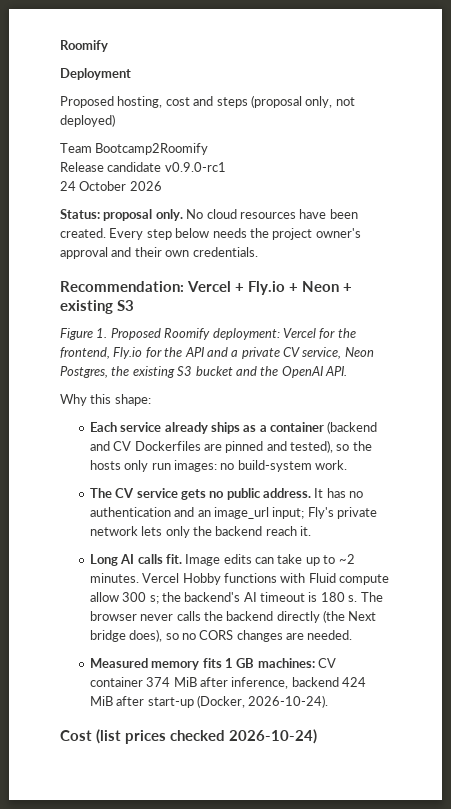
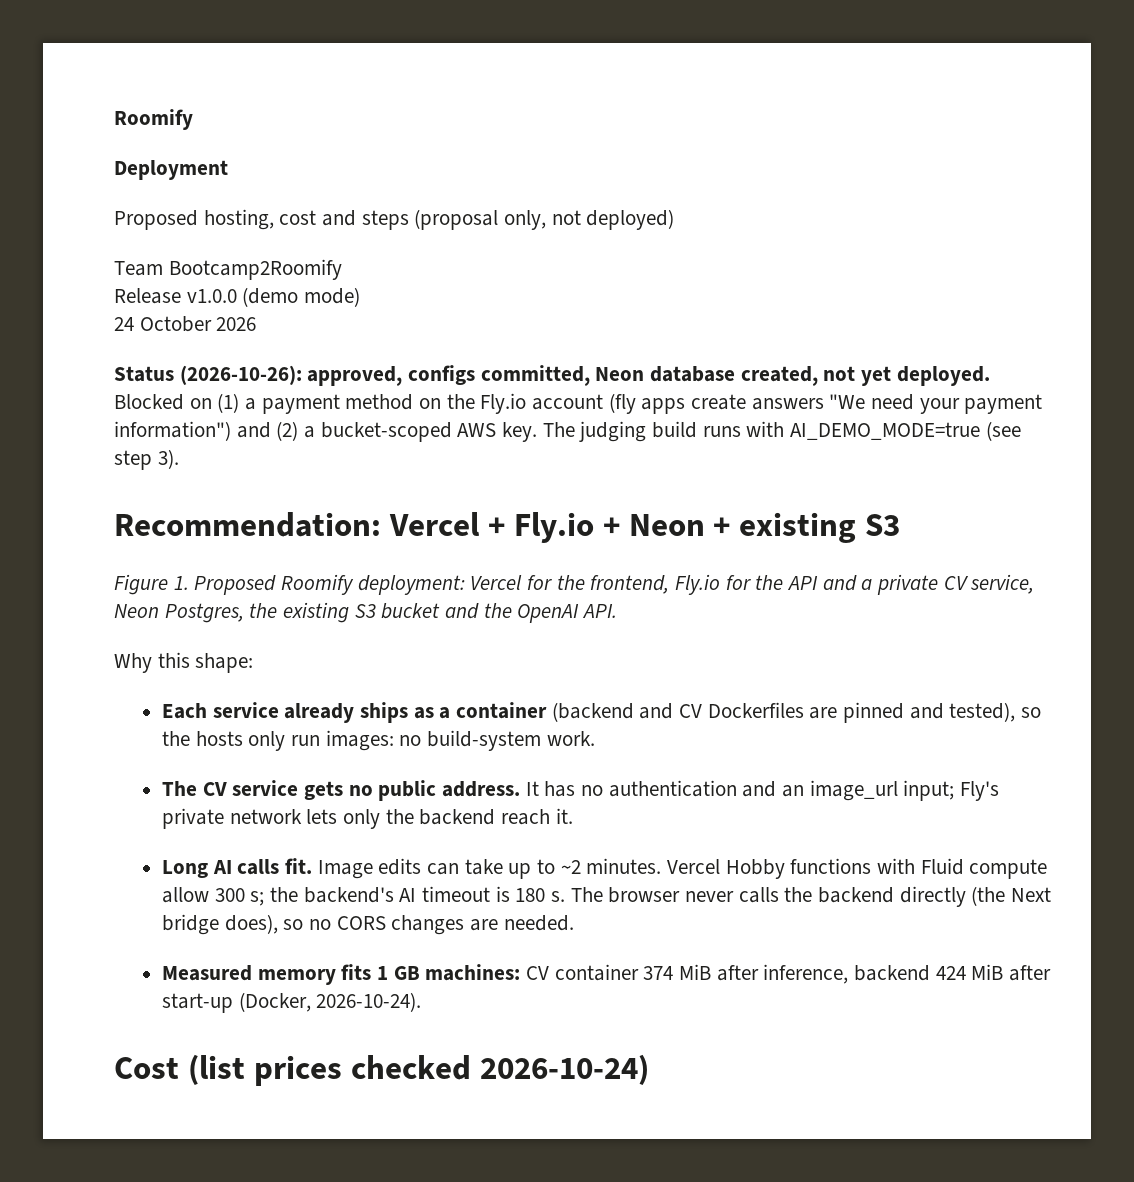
[107,162,226,172] candidate v0.9.0-rc1 -> [186,287,361,307] v1.0.0 (demo mode)
[60,209,358,221] [60,228,361,240] [60,247,258,259] Status: proposal only. No cloud resources have been created. Every step below needs the project owner's approval and their own credentials. -> [114,365,990,386] [114,393,1043,414] [114,421,1021,442] [114,449,179,470] Status (2026-10-26): approved, configs committed, Neon database created, not yet deployed. Blocked on (1) a payment method on the Fly.io account (fly apps create answers "We need your payment information") and (2) a bucket-scoped AWS key. The judging build runs with AI_DEMO_MODE=true (see step 3).

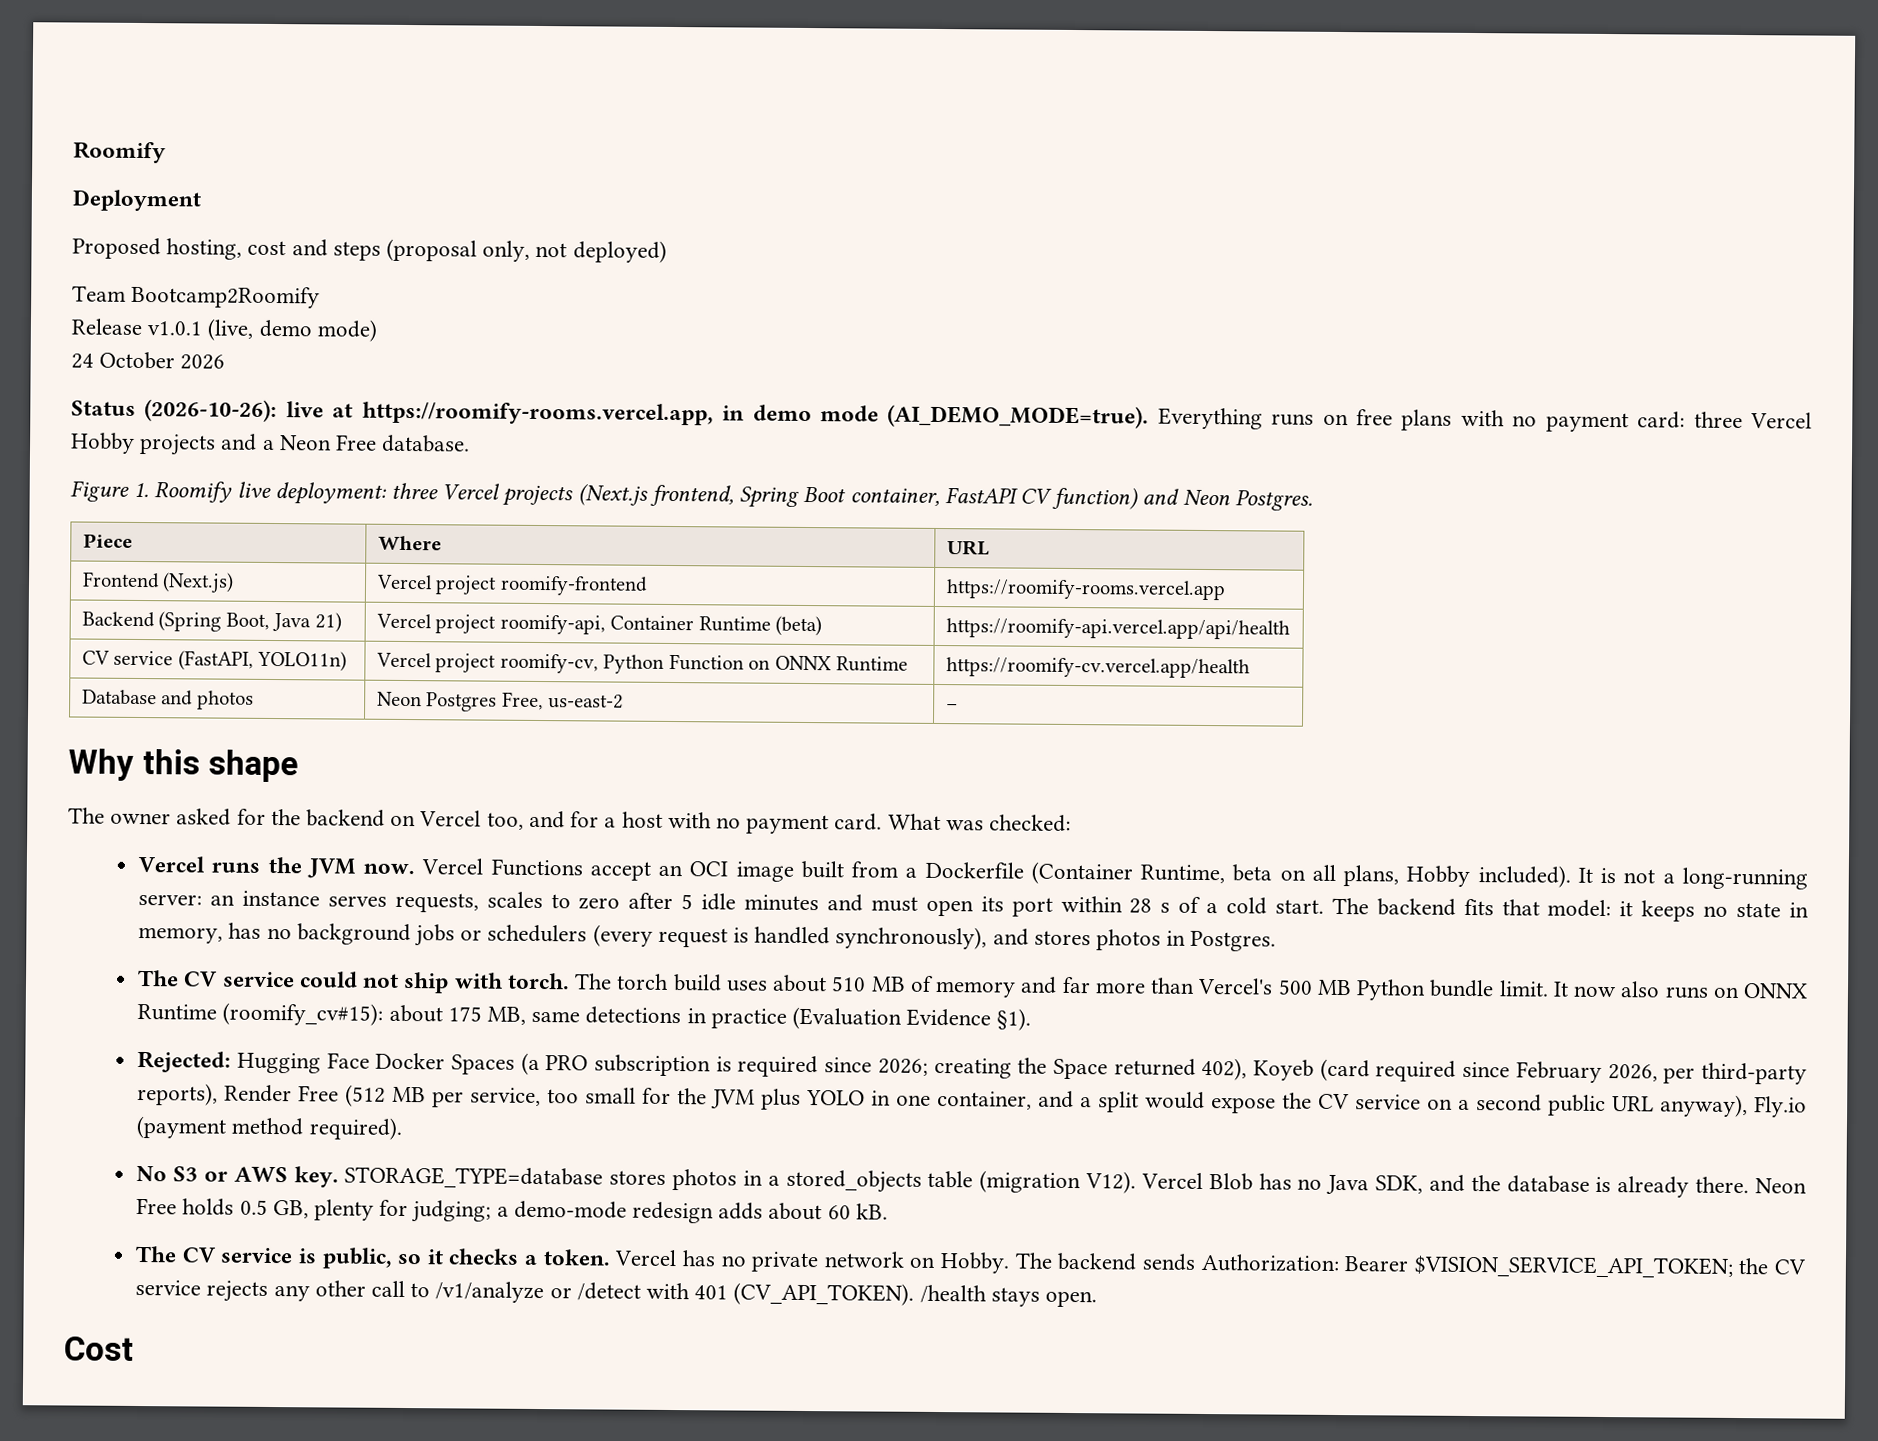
[186,287,299,307] v1.0.0 (demo -> [147,318,312,341] v1.0.1 (live, demo
[307,365,990,386] [114,393,1043,414] [114,421,1021,442] [114,449,179,470] [114,512,901,543] [114,574,1035,595] [114,602,618,623] [114,652,254,673] [161,702,1042,723] [161,730,595,751] [161,780,1000,801] [161,808,573,829] [161,858,1048,879] [161,886,1052,907] [161,914,574,935] [161,964,1052,985] [161,992,422,1013] [114,1054,649,1086] approved, configs committed, Neon database created, not yet deployed. Blocked on (1) a payment method on the Fly.io account (fly apps create answers "We need your payment information") and (2) a bucket-scoped AWS key. The judging build runs with AI_DEMO_MODE=true (see step 3). // Recommendation: Vercel + Fly.io + Neon + existing S3 // Figure 1. Proposed Roomify deployment: Vercel for the frontend, Fly.io for the API and a private CV service, Neon Postgres, the existing S3 bucket and the OpenAI API. // Why this shape: // Each service already ships as a container (backend and CV Dockerfiles are pinned and tested), so the hosts only run images: no build-system work. // The CV service gets no public address. It has no authentication and an image_url input; Fly's private network lets only the backend reach it. // Long AI calls fit. Image edits can take up to ~2 minutes. Vercel Hobby functions with Fluid compute allow 300 s; the backend's AI timeout is 180 s. The browser never calls the backend directly (the Next bridge does), so no CORS changes are needed. // Measured memory fits 1 GB machines: CV container 374 MiB after inference, backend 424 MiB after start-up (Docker, 2026-10-24). // Cost (list prices checked 2026-10-24) -> [285,401,1813,433] [70,432,471,456] [70,480,1313,511] [82,533,133,548] [377,535,442,551] [946,540,990,556] [81,571,235,593] [375,574,648,596] [945,579,1226,601] [81,611,342,633] [375,613,823,637] [945,618,1290,640] [81,650,348,672] [375,652,909,674] [945,657,1250,679] [81,689,254,710] [376,691,625,712] [945,704,958,711] [68,748,298,783] [68,807,1071,835] [138,855,1808,890] [138,890,1810,922] [138,922,1277,952] [137,969,1808,1001] [137,1002,1032,1031] [137,1050,1807,1085] [137,1082,1808,1118] [136,1115,403,1140] [136,1165,1807,1198] [136,1197,888,1224] [135,1245,1806,1278] [135,1279,1098,1308] [64,1336,134,1361] live at https://roomify-rooms.vercel.app, in demo mode (AI_DEMO_MODE=true). Everything runs on free plans with no payment card: three Vercel Hobby projects and a Neon Free database. // Figure 1. Roomify live deployment: three Vercel projects (Next.js frontend, Spring Boot container, FastAPI CV function) and Neon Postgres. // Piece | Where | URL // Frontend (Next.js) | Vercel project roomify-frontend | https://roomify-rooms.vercel.app // Backend (Spring Boot, Java 21) | Vercel project roomify-api, Container Runtime (beta) | https://roomify-api.vercel.app/api/health // CV service (FastAPI, YOLO11n) | Vercel project roomify-cv, Python Function on ONNX Runtime | https://roomify-cv.vercel.app/health // Database and photos | Neon Postgres Free, us-east-2 | – // Why this shape // The owner asked for the backend on Vercel too, and for a host with no payment card. What was checked: // Vercel runs the JVM now. Vercel Functions accept an OCI image built from a Dockerfile (Container Runtime, beta on all plans, Hobby included). It is not a long-running server: an instance serves requests, scales to zero after 5 idle minutes and must open its port within 28 s of a cold start. The backend fits that model: it keeps no state in memory, has no background jobs or schedulers (every request is handled synchronously), and stores photos in Postgres. // The CV service could not ship with torch. The torch build uses about 510 MB of memory and far more than Vercel's 500 MB Python bundle limit. It now also runs on ONNX Runtime (roomify_cv#15): about 175 MB, same detections in practice (Evaluation Evidence §1). // Rejected: Hugging Face Docker Spaces (a PRO subscription is required since 2026; creating the Space returned 402), Koyeb (card required since February 2026, per third-party reports), Render Free (512 MB per service, too small for the JVM plus YOLO in one container, and a split would expose the CV service on a second public URL anyway), Fly.io (payment method required). // No S3 or AWS key. STORAGE_TYPE=database stores photos in a stored_objects table (migration V12). Vercel Blob has no Java SDK, and the database is already there. Neon Free holds 0.5 GB, plenty for judging; a demo-mode redesign adds about 60 kB. // The CV service is public, so it checks a token. Vercel has no private network on Hobby. The backend sends Authorization: Bearer $VISION_SERVICE_API_TOKEN; the CV service rejects any other call to /v1/analyze or /detect with 401 (CV_API_TOKEN). /health stays open. // Cost

